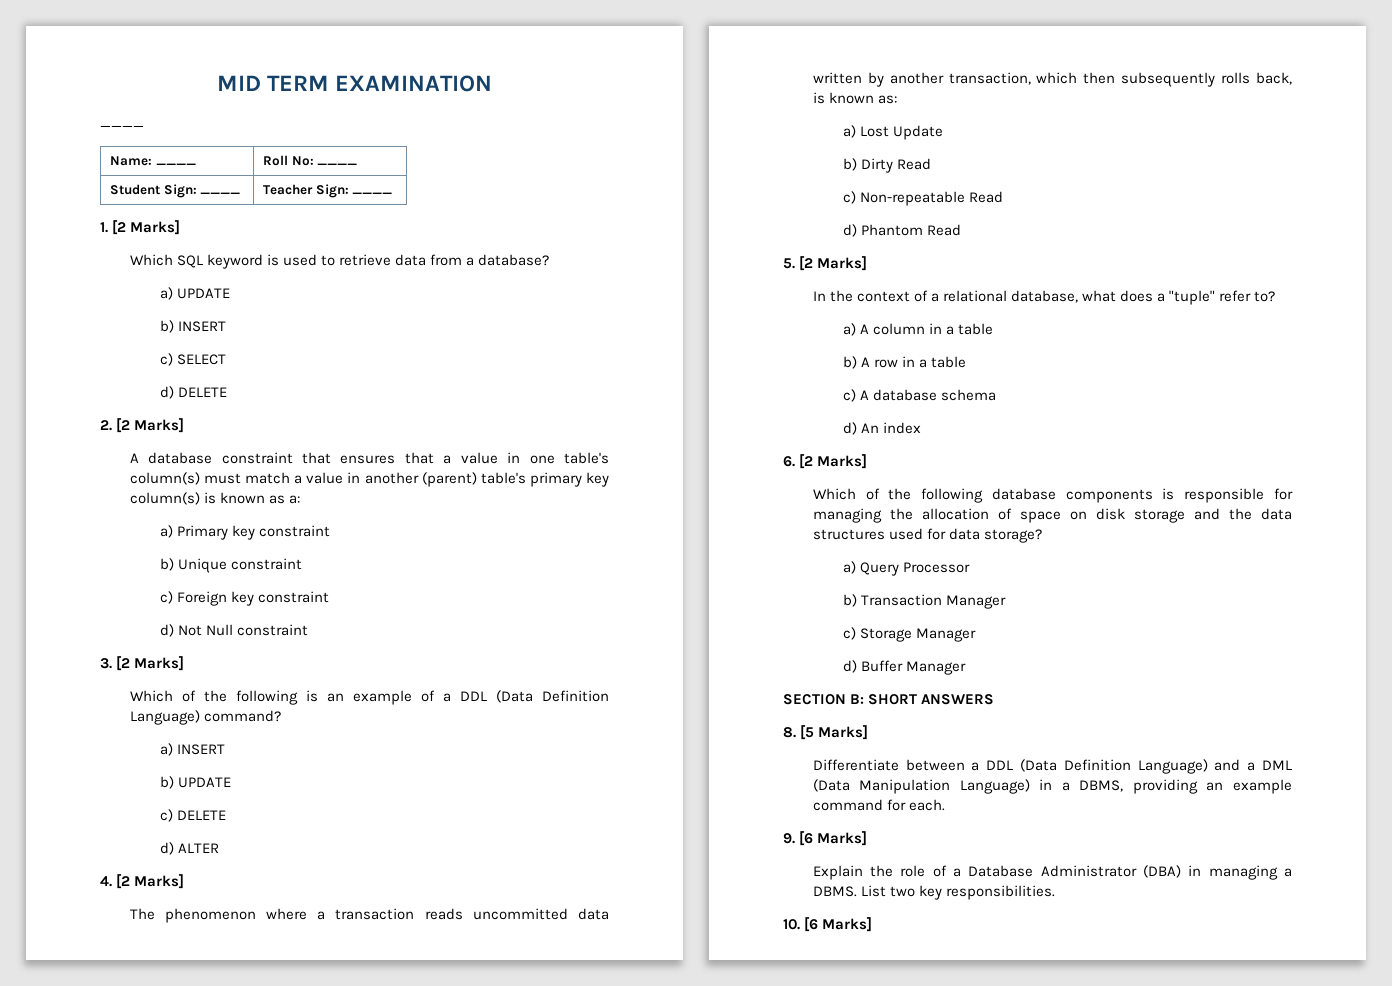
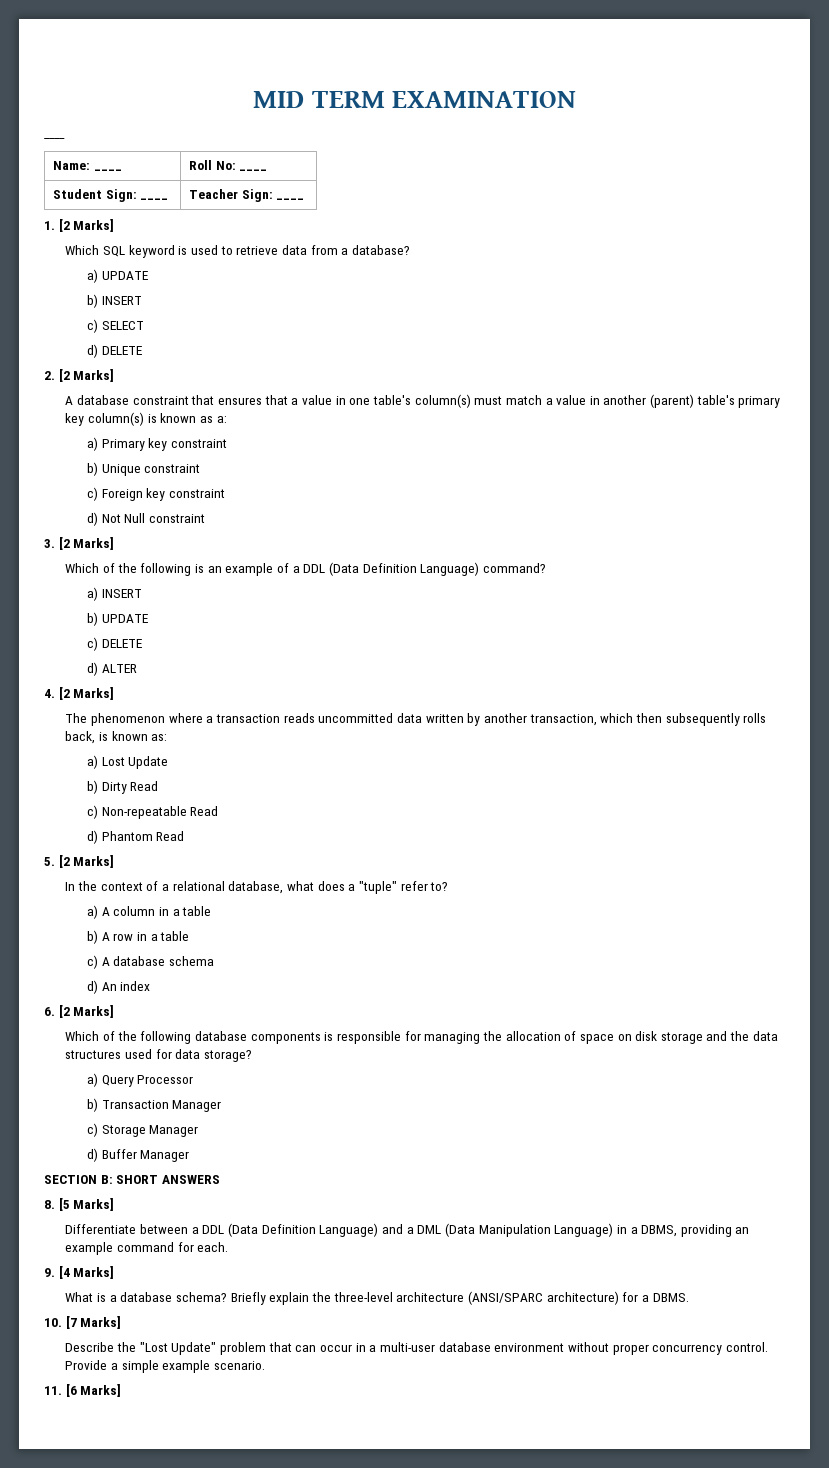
[799,831,868,846] [812,865,1292,880] [812,885,1055,900] [783,919,800,930] [6 Marks] // Explain the role of a Database Administrator (DBA) in managing a DBMS. List two key responsibilities. // 10. -> [58,1266,115,1279] [65,1291,689,1305] [44,1316,122,1329] [65,1342,768,1355] [65,1360,266,1373] [44,1386,62,1395] [4 Marks] // What is a database schema? Briefly explain the three-level architecture (ANSI/SPARC architecture) for a DBMS. // 10. [7 Marks] // Describe the "Lost Update" problem that can occur in a multi-user database environment without proper concurrency control. Provide a simple example scenario. // 11.

